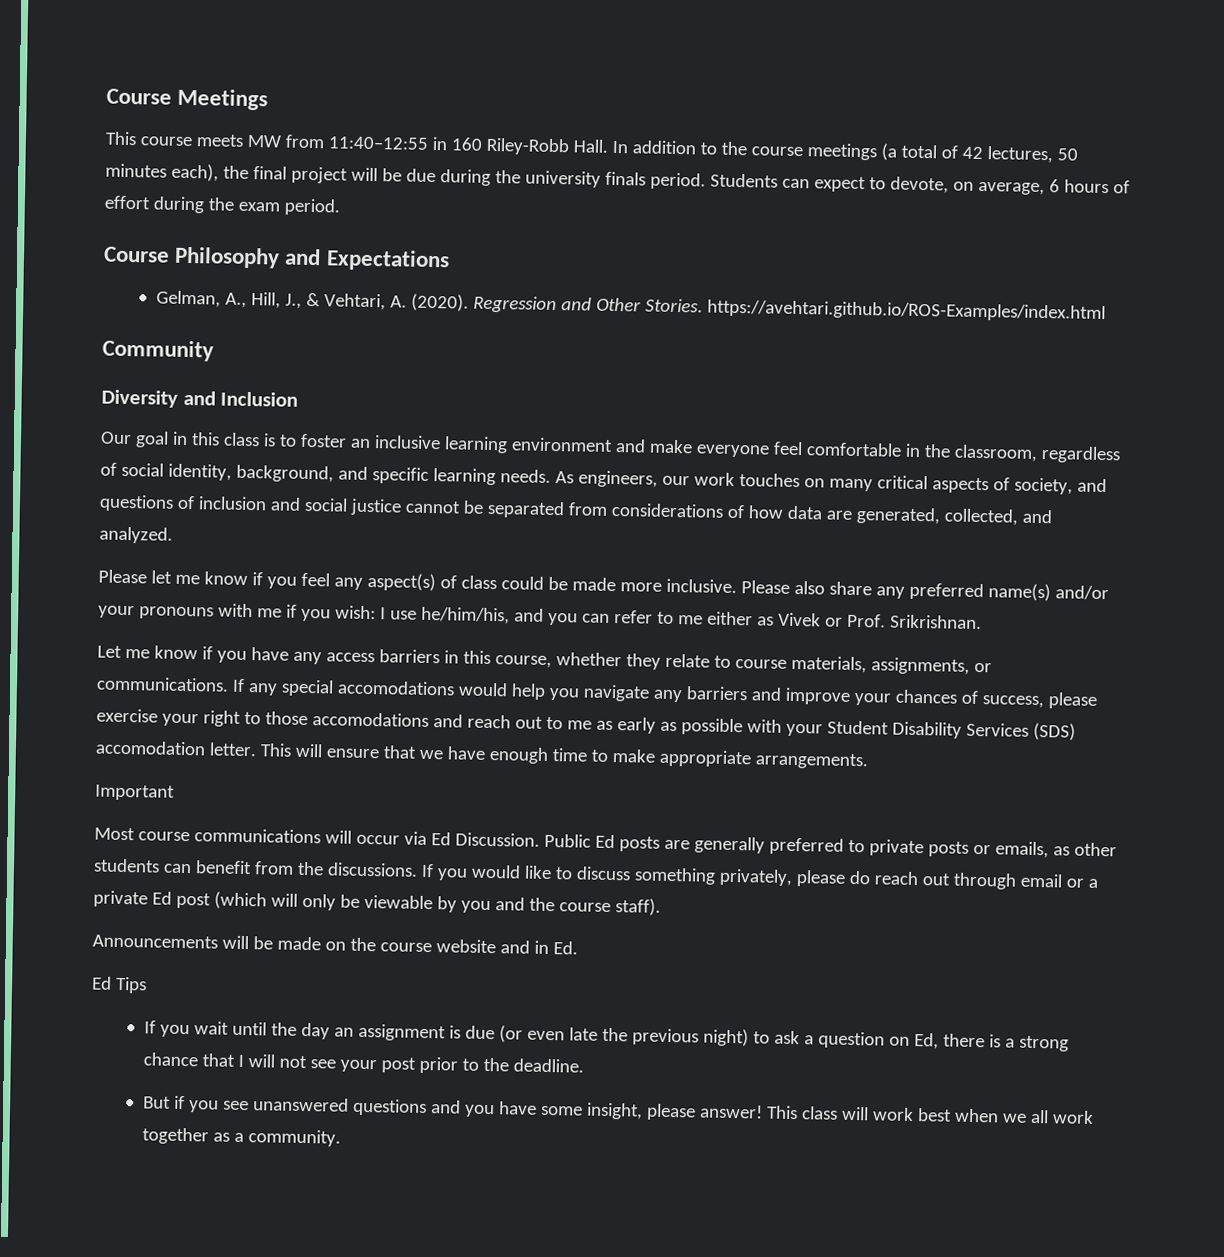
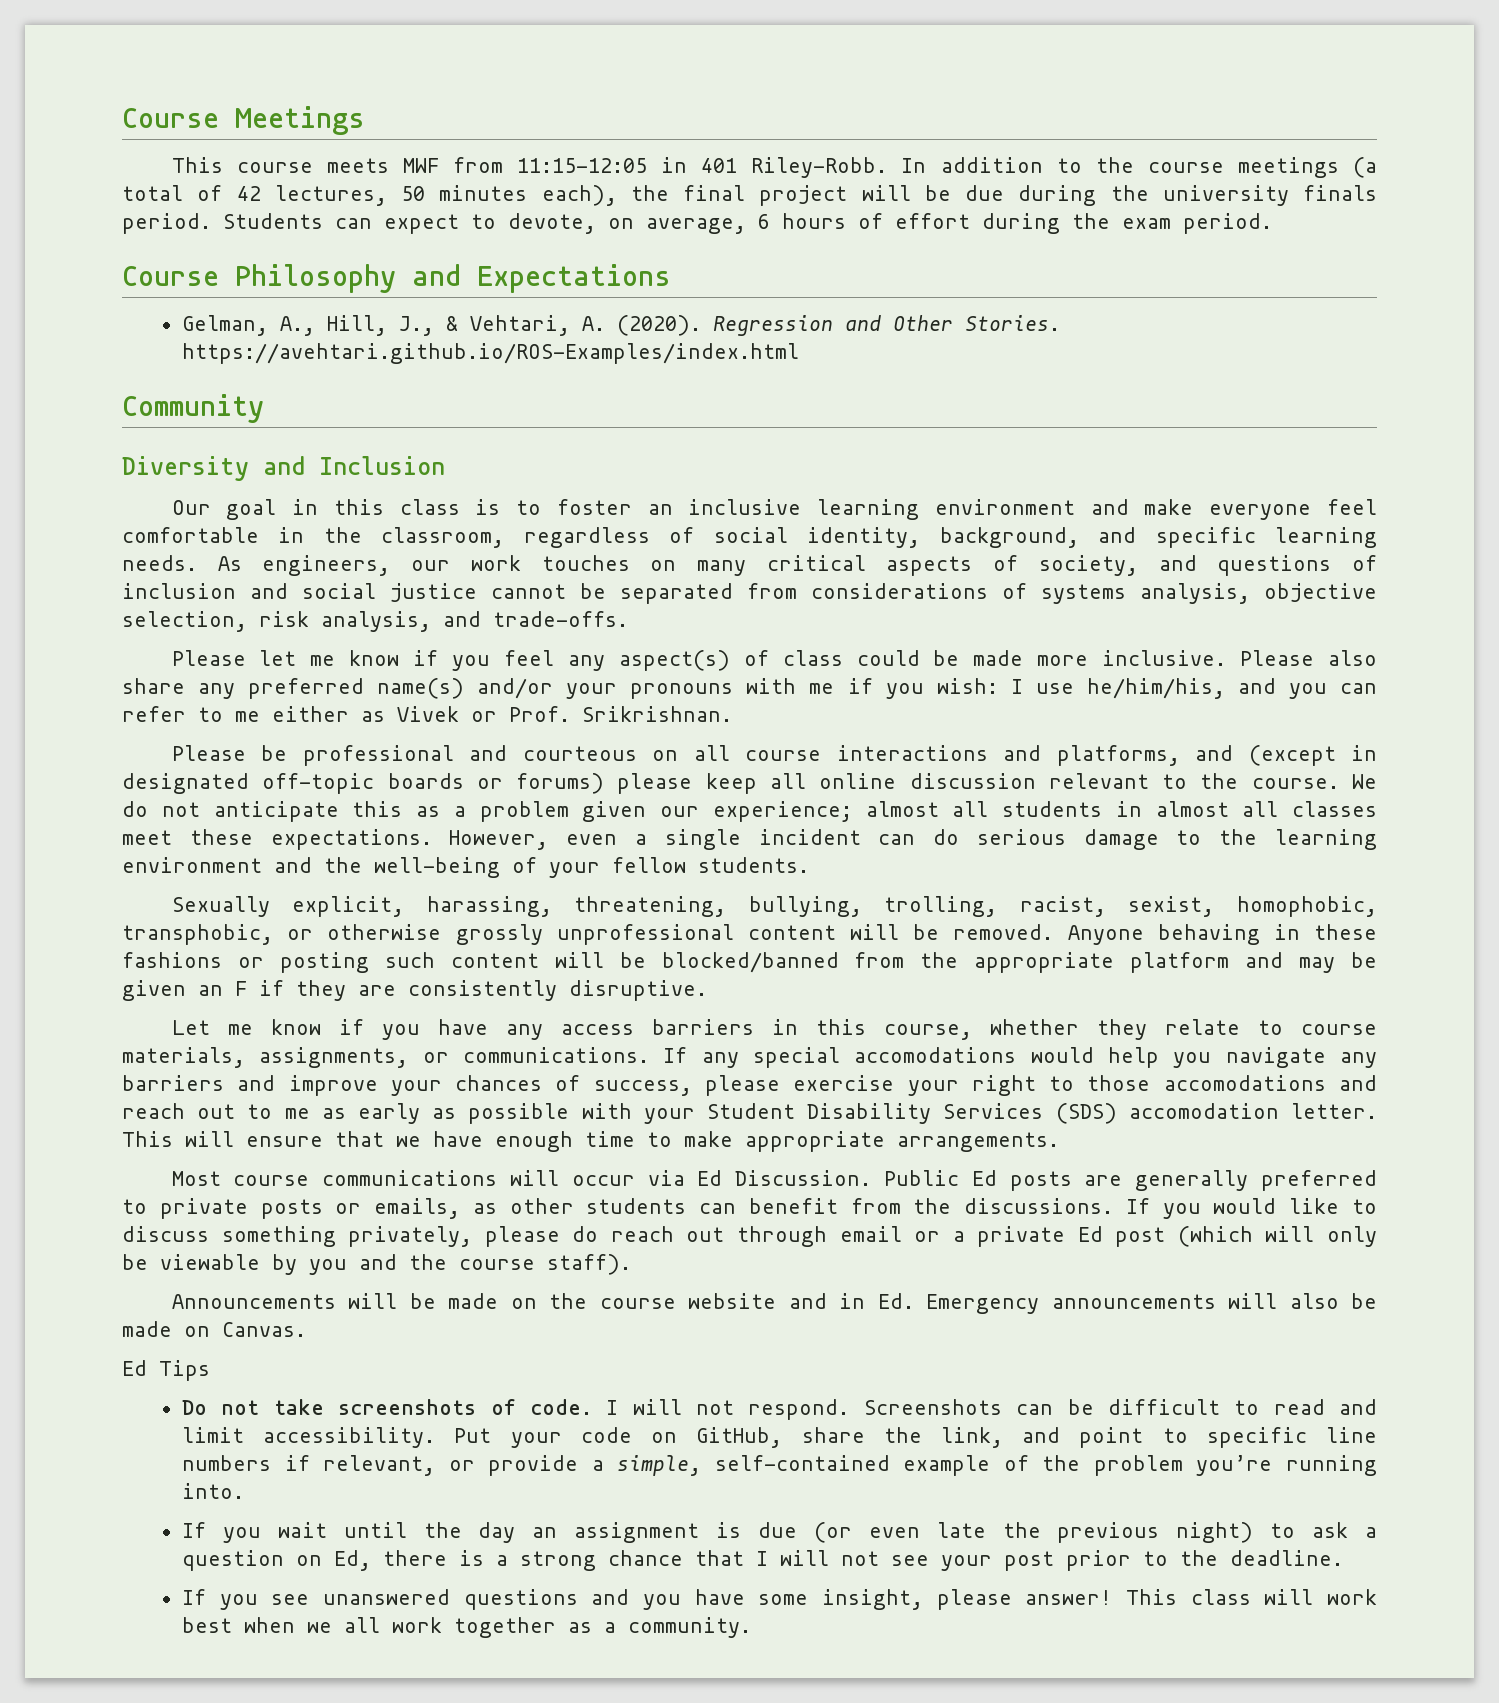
[246,134,609,156] MW from 11:40–12:55 in 160 Riley-Robb Hall. -> [402,157,888,178] MWF from 11:15-12:05 in 401 Riley-Robb.
[747,505,1052,526] [99,526,173,544] how data are generated, collected, and analyzed. -> [1041,583,1377,604] [122,611,628,632] systems analysis, objective selection, risk analysis, and trade-offs.
(982, 622) none -> [171,745,1377,766] [122,773,1377,794] [122,801,1377,822] [122,829,1377,850] [122,857,809,878] [171,896,1377,917] [122,924,1377,945] [122,952,1377,973] [122,980,707,1001] // Please be professional and courteous on all course interactions and platforms, and (except in designated off-topic boards or forums) please keep all online discussion relevant to the course. We do not anticipate this as a problem given our experience; almost all students in almost all classes meet these expectations. However, even a single incident can do serious damage to the learning environment and the well-being of your fellow students. // Sexually explicit, harassing, threatening, bullying, trolling, racist, sexist, homophobic, transphobic, or otherwise grossly unprofessional content will be removed. Anyone behaving in these fashions or posting such content will be blocked/banned from the appropriate platform and may be given an F if they are consistently disruptive.
[95,784,175,801] // Important -> (1059, 1142) none
[92,976,147,994] // Ed Tips -> [926,1293,1378,1314] [122,1321,306,1337] [122,1360,210,1381] [182,1399,1378,1420] [182,1427,1378,1448] [182,1455,1377,1476] [182,1483,245,1499] Emergency announcements will also be made on Canvas. // Ed Tips // Do not take screenshots of code. I will not respond. Screenshots can be difficult to read and limit accessibility. Put your code on GitHub, share the link, and point to specific line numbers if relevant, or provide a simple, self-contained example of the problem you’re running into.
[142,1095,185,1110] But if -> [182,1589,207,1605] If

